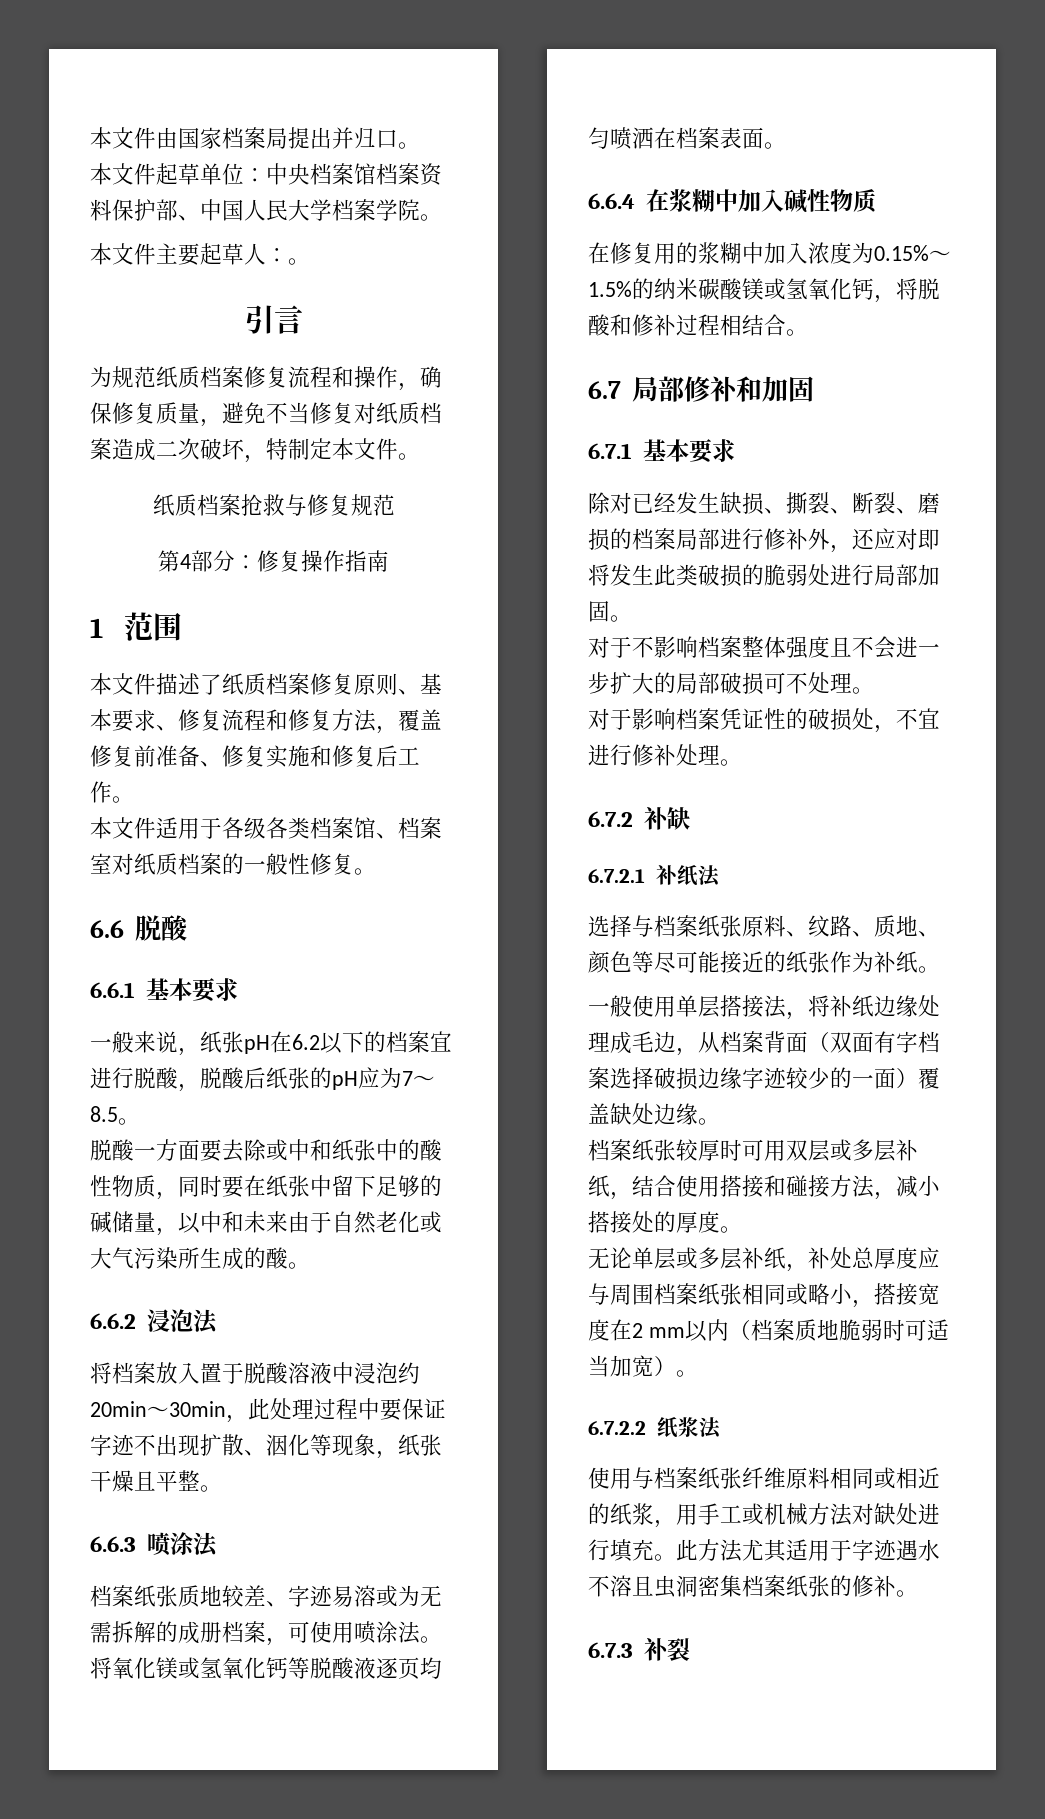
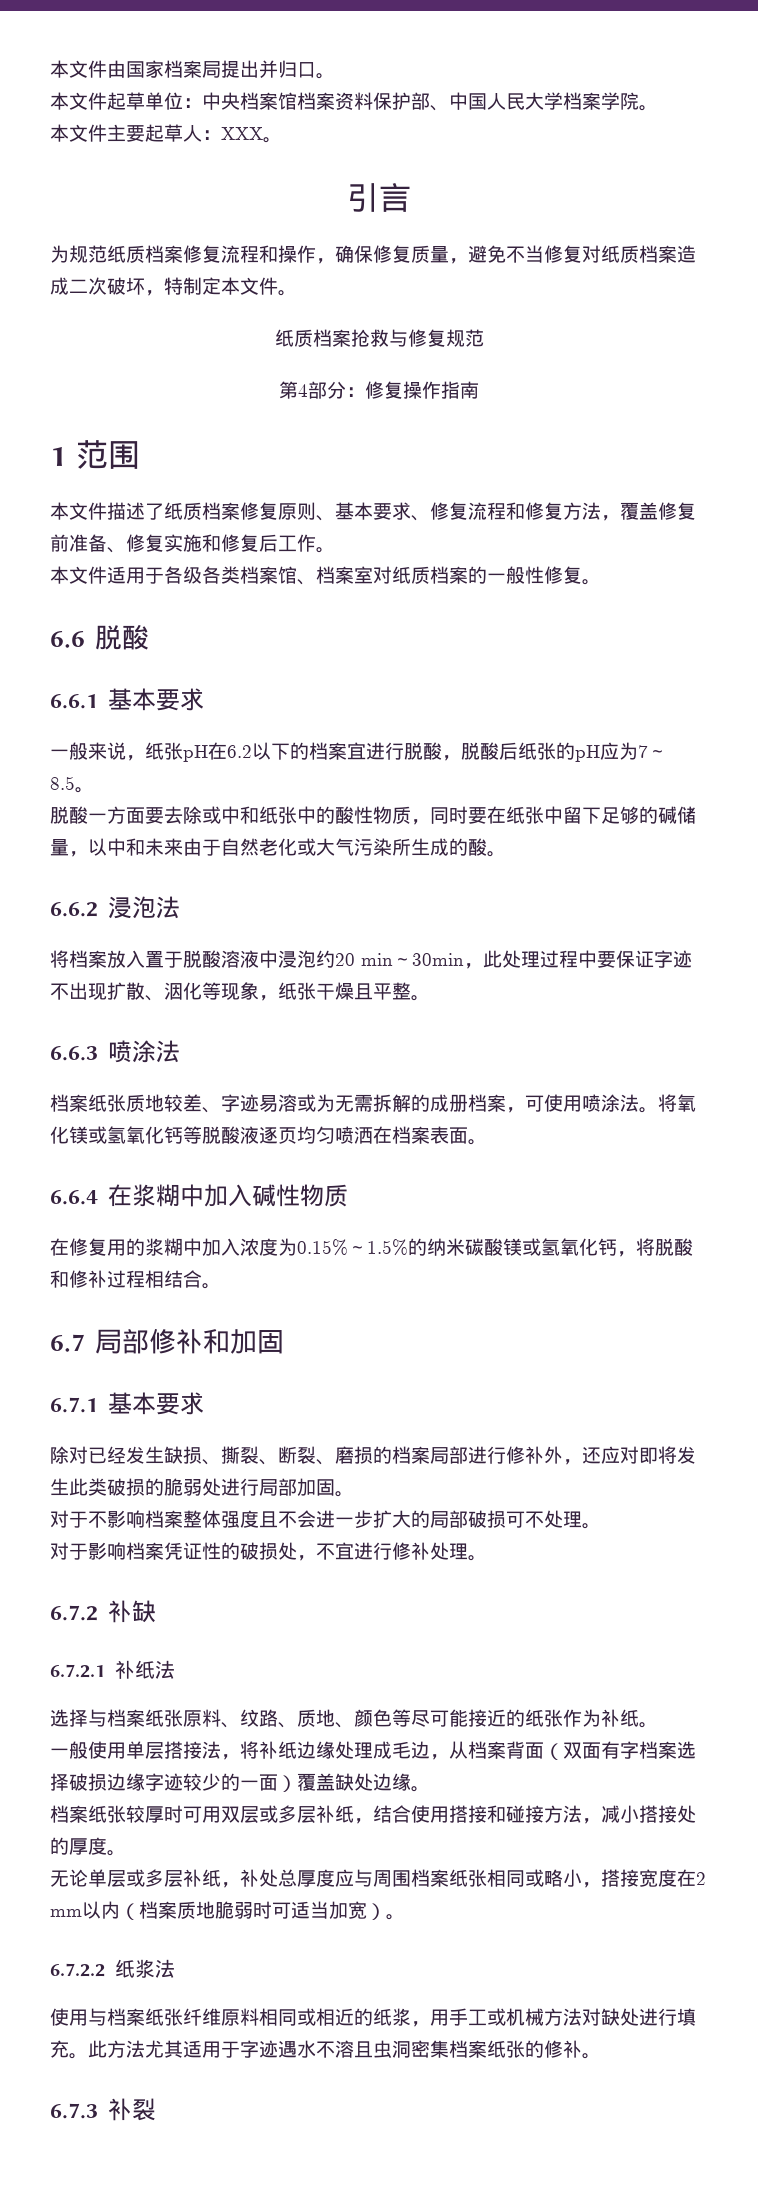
(288, 255) none -> [221,127,263,140] XXX
[90,1401,147,1417] 20min -> [335,953,393,966] 20 min

